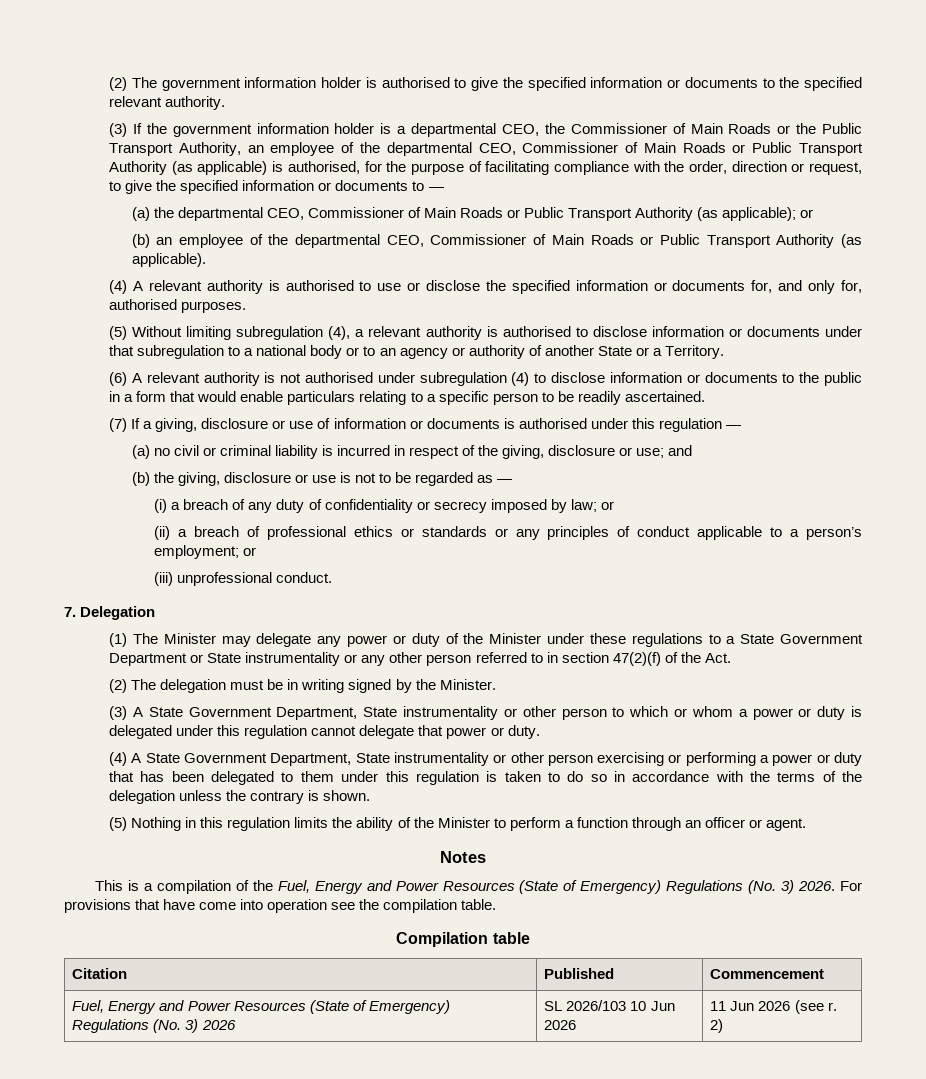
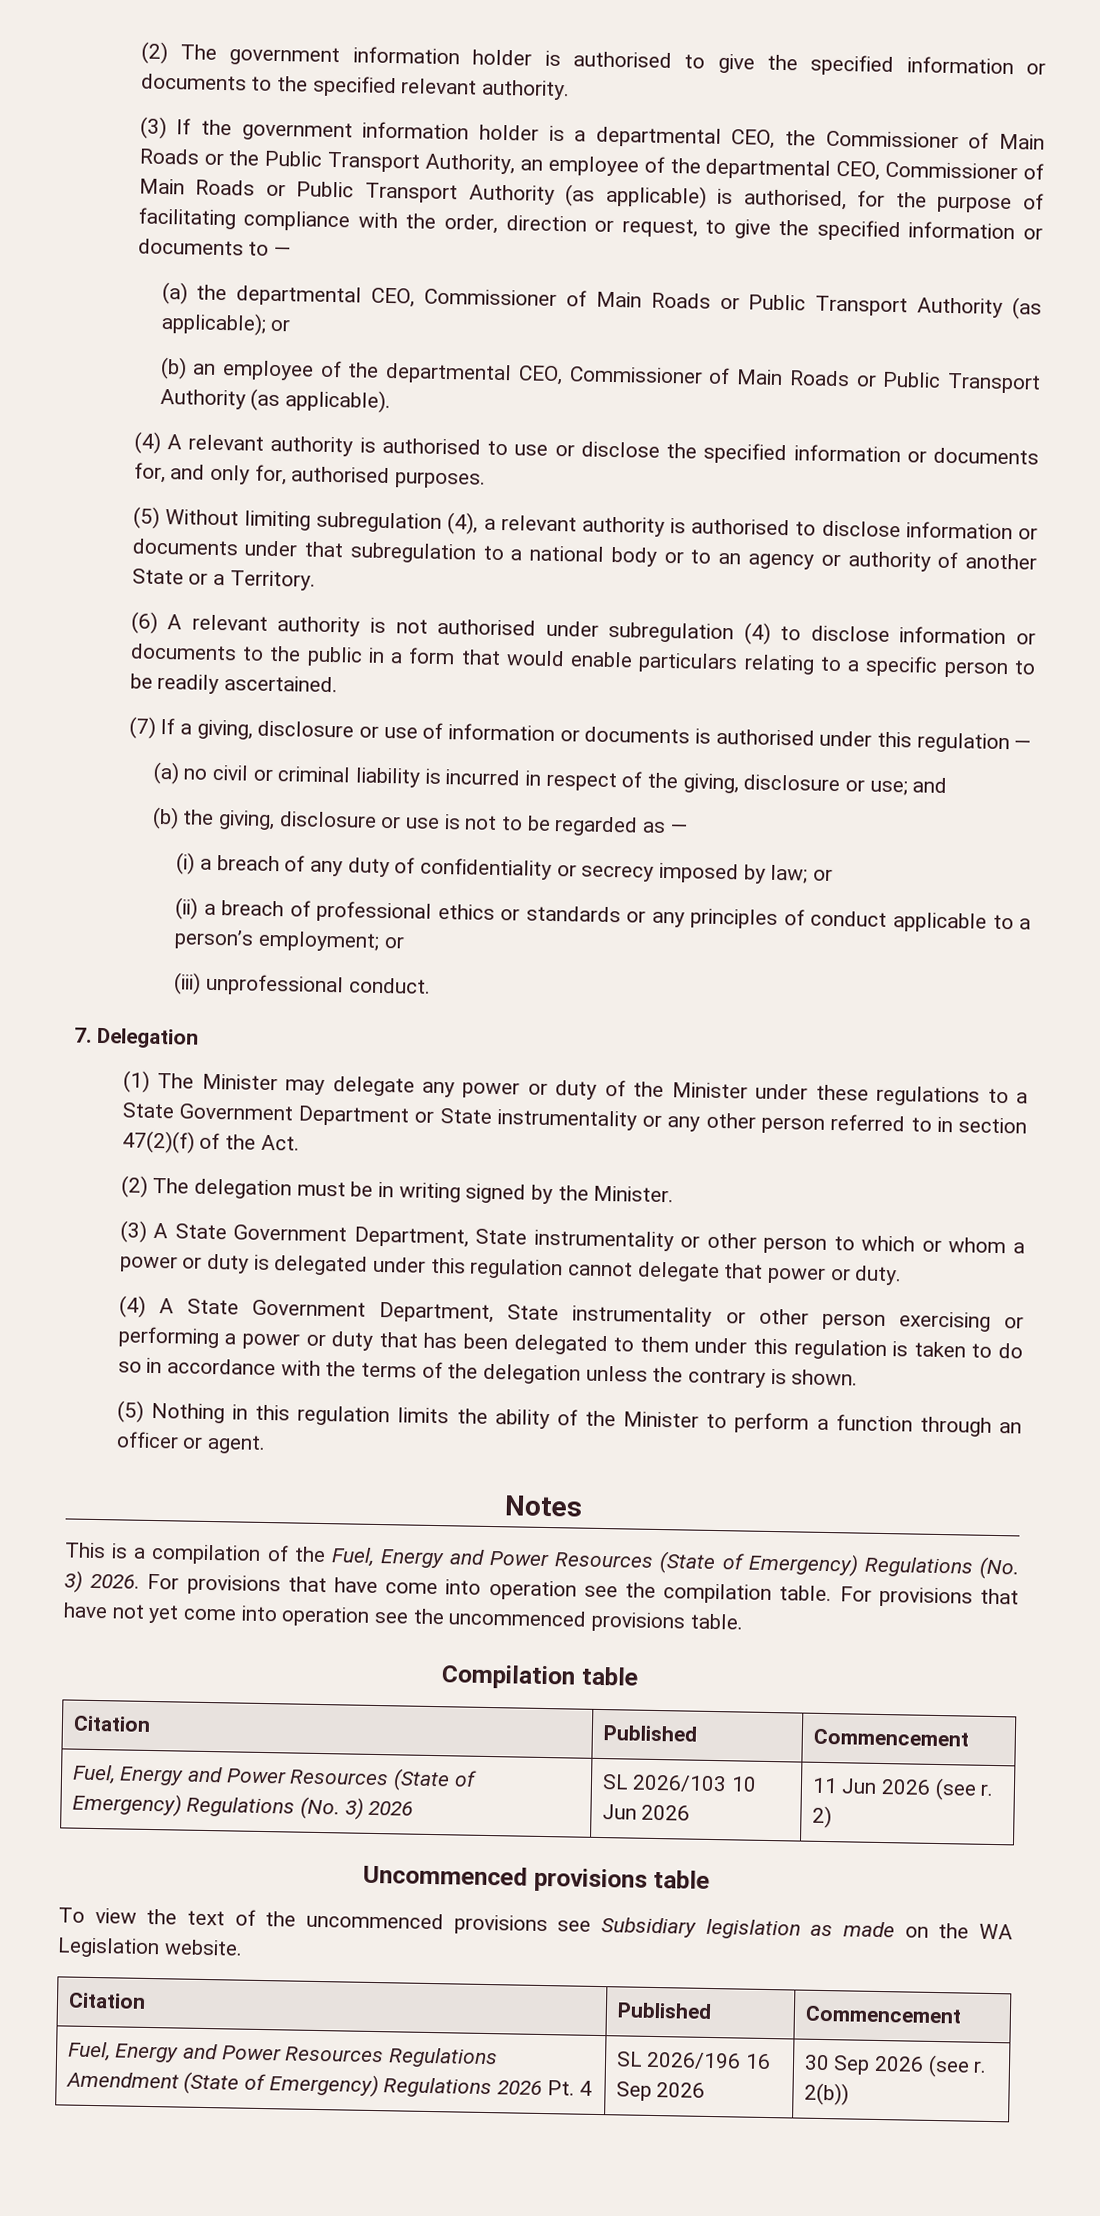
(497, 904) none -> [839,1586,1020,1608] [63,1602,744,1633] For provisions that have not yet come into operation see the uncommenced provisions table.
(724, 1026) none -> [362,1864,711,1893] [58,1907,1013,1940] [57,1937,243,1959] [67,1992,146,2009] [616,2002,712,2020] [804,2005,962,2024] [66,2041,498,2069] [65,2071,593,2099] [615,2051,771,2070] [615,2081,706,2101] [803,2054,988,2078] [803,2082,849,2106] // Uncommenced provisions table // To view the text of the uncommenced provisions see Subsidiary legislation as made on the WA Legislation website. // Citation | Published | Commencement // Fuel, Energy and Power Resources Regulations Amendment (State of Emergency) Regulations 2026 Pt. 4 | SL 2026/196 16 Sep 2026 | 30 Sep 2026 (see r. 2(b))

